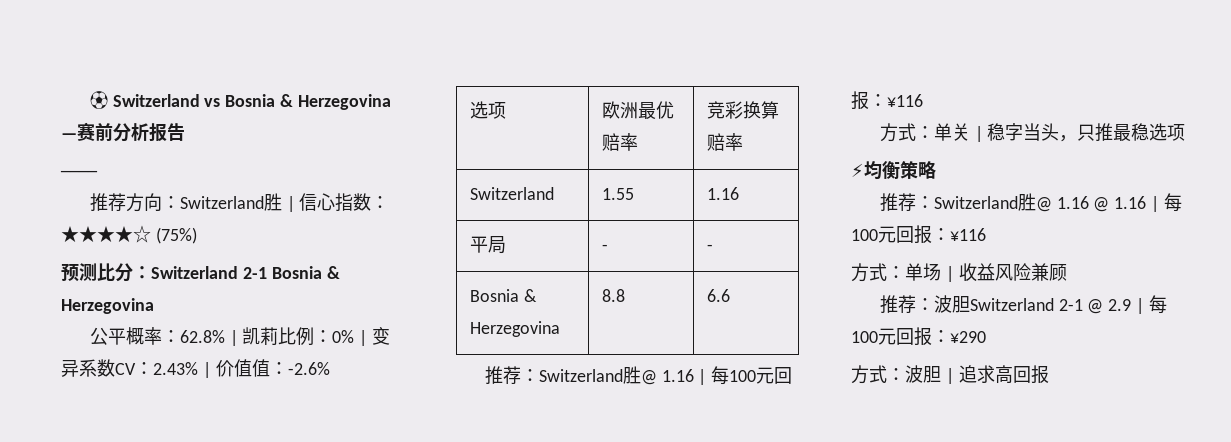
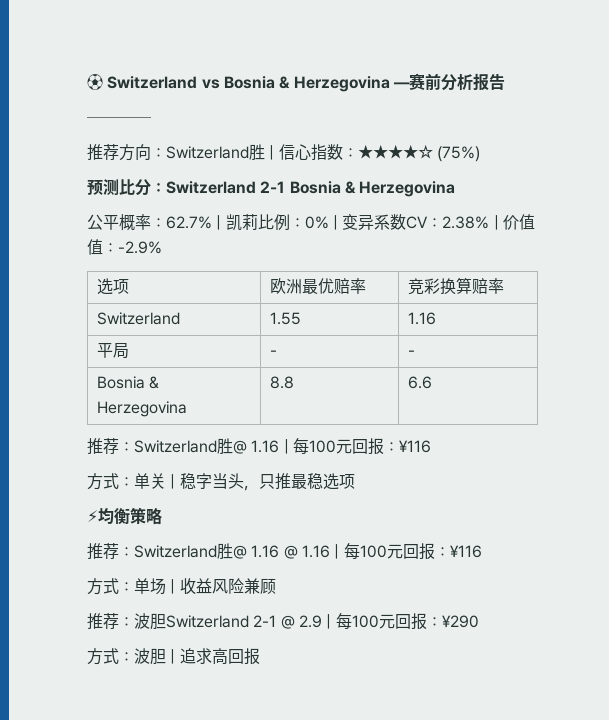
[179,330,225,343] 62.8% -> [166,216,212,229] 62.7%
[153,362,198,375] 2.43% -> [442,216,490,229] 2.38%
[287,362,330,375] -2.6% -> [118,241,162,254] -2.9%

